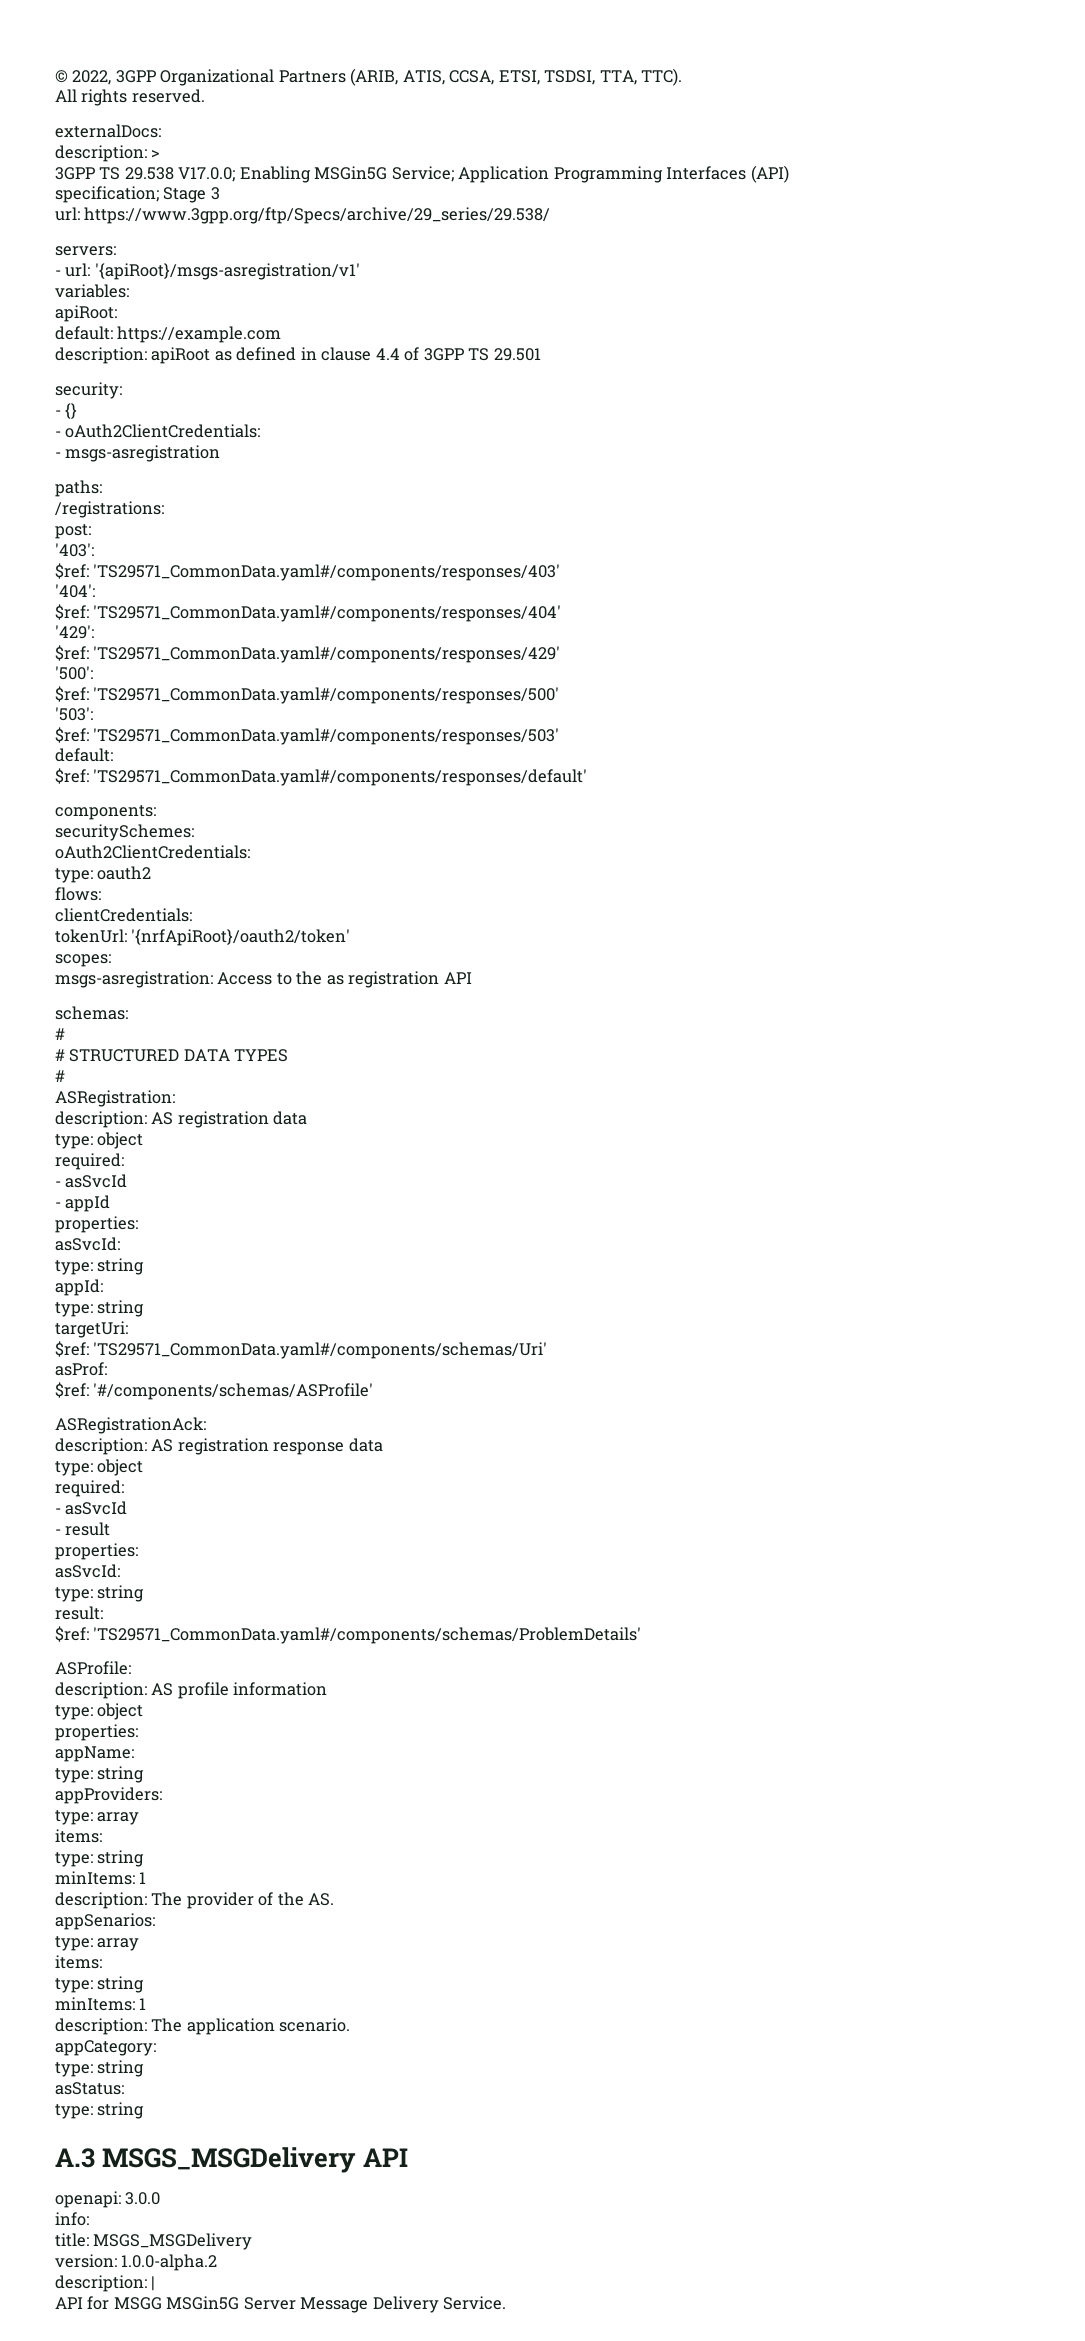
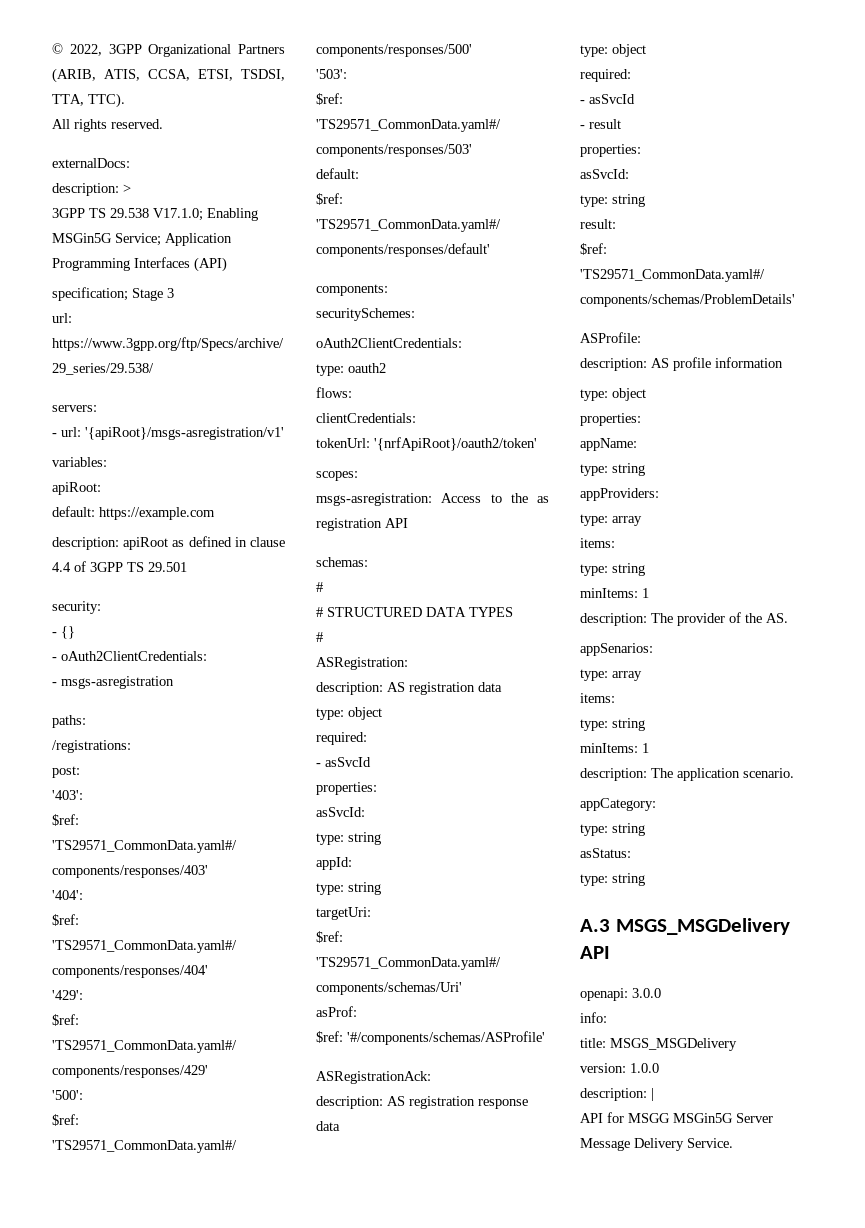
[178,167,236,182] V17.0.0; -> [153,208,203,221] V17.1.0;
[55,1195,111,1212] // - appId -> (371, 762) none
[121,2254,218,2271] 1.0.0-alpha.2 -> [630,1063,659,1073] 1.0.0

